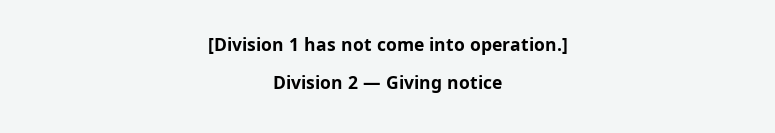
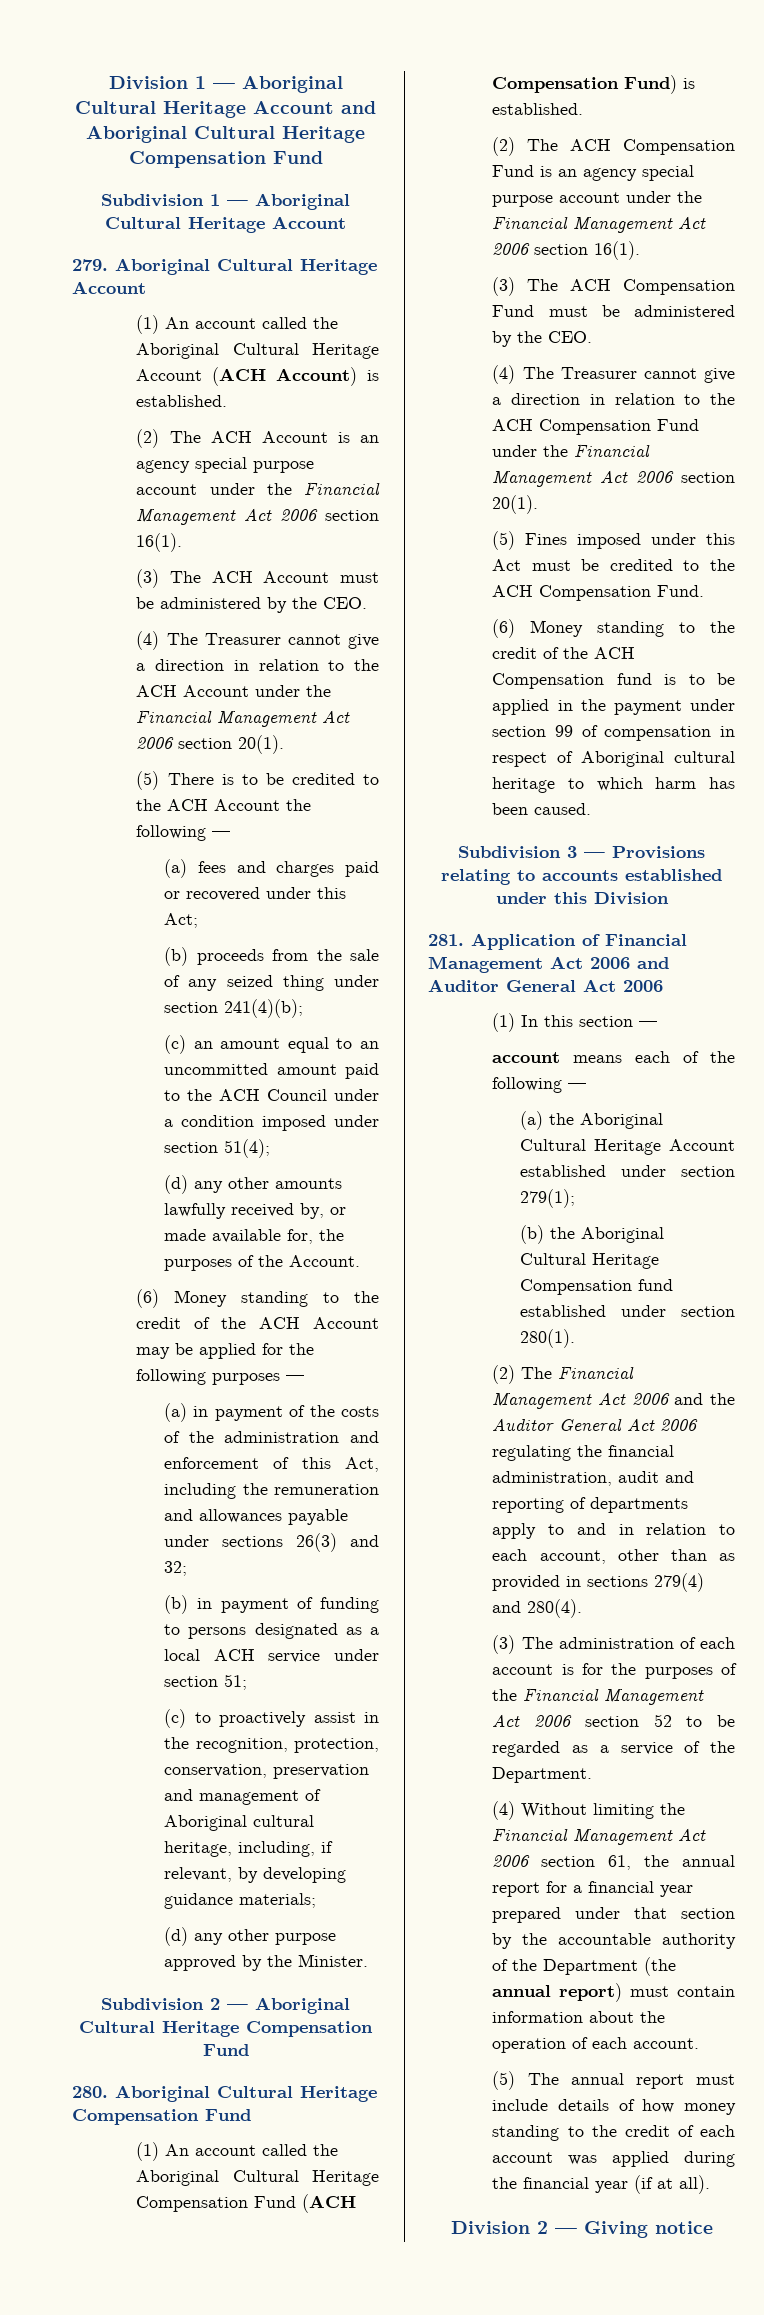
[207,37,568,55] [Division 1 has not come into operation.] -> [108,76,343,93] [75,101,376,118] [86,126,365,143] [128,151,323,168] [101,193,350,210] [105,216,346,233] [72,258,377,275] [72,281,146,294] [136,315,339,334] [136,343,379,359] [136,367,379,386] [136,395,228,407] [136,429,379,448] [136,457,315,473] [136,482,380,495] [136,508,379,525] [136,533,183,552] [136,569,380,588] [136,597,368,613] [136,631,380,650] [136,659,379,671] [136,685,332,697] [136,710,351,727] [136,735,285,754] [136,771,379,790] [136,799,312,811] [136,825,231,841] [164,859,379,878] [164,887,347,901] [164,913,199,928] [164,947,379,966] [164,975,379,991] [164,999,304,1018] [164,1035,379,1054] [164,1063,379,1079] [164,1089,379,1101] [164,1115,379,1131] [164,1139,271,1158] [164,1175,343,1194] [164,1203,347,1219] [164,1229,345,1244] [164,1255,361,1271] [136,1289,380,1308] [136,1317,379,1329] [136,1343,315,1359] [136,1369,305,1385] [164,1403,379,1422] [164,1431,379,1443] [164,1457,380,1472] [164,1483,379,1499] [164,1509,349,1525] [164,1533,379,1552] [164,1561,188,1576] [164,1595,379,1614] [164,1623,379,1639] [164,1649,379,1663] [164,1674,248,1690] [164,1709,379,1728] [164,1737,379,1753] [164,1764,370,1779] [164,1789,322,1805] [164,1815,315,1831] [164,1841,334,1857] [164,1867,347,1883] [164,1893,317,1909] [164,1927,337,1946] [164,1954,369,1971] [101,1997,350,2014] [79,2021,373,2037] [202,2044,249,2056] [72,2085,377,2102] [72,2109,251,2125] [136,2142,339,2161] [136,2170,379,2186] [136,2194,357,2213] [492,75,696,94] [492,103,584,115] [492,137,735,156] [492,165,695,181] [492,191,703,207] [492,216,707,233] [492,241,641,260] [492,277,735,296] [492,305,735,317] [492,331,593,347] [492,365,735,384] [492,393,735,405] [492,419,700,435] [492,444,651,457] [492,470,735,487] [492,495,539,514] [492,531,735,550] [492,559,735,571] [492,585,705,601] [492,619,735,638] [492,647,636,659] [492,673,735,689] [492,699,735,715] [492,725,735,741] [492,751,735,767] [492,777,735,793] [492,803,592,815] [458,846,705,859] [441,869,722,885] [495,892,669,905] [428,933,687,950] [428,956,669,973] [428,979,663,992] [492,1013,658,1032] [492,1051,735,1063] [492,1077,587,1093] [520,1111,664,1130] [520,1139,735,1155] [520,1165,735,1177] [520,1189,576,1208] [520,1225,665,1244] [520,1253,660,1269] [520,1279,674,1295] [520,1305,735,1317] [520,1329,576,1348] [492,1365,635,1384] [492,1392,735,1409] [492,1418,699,1431] [492,1445,675,1461] [492,1471,695,1486] [492,1497,689,1513] [492,1523,735,1539] [492,1549,735,1564] [492,1573,705,1592] [492,1599,583,1618] [492,1635,735,1654] [492,1663,737,1679] [492,1688,705,1705] [492,1714,735,1727] [492,1741,735,1757] [492,1767,593,1783] [492,1801,686,1820] [492,1828,707,1845] [492,1855,735,1870] [492,1881,694,1897] [492,1907,735,1923] [492,1933,736,1949] [492,1957,677,1976] [492,1983,735,2002] [492,2011,666,2023] [492,2037,700,2053] [492,2071,735,2090] [492,2099,736,2115] [492,2125,735,2141] [492,2151,735,2167] [492,2175,711,2194] Division 1 — Aboriginal Cultural Heritage Account and Aboriginal Cultural Heritage Compensation Fund // Subdivision 1 — Aboriginal Cultural Heritage Account // 279. Aboriginal Cultural Heritage Account // (1) An account called the Aboriginal Cultural Heritage Account (ACH Account) is established. // (2) The ACH Account is an agency special purpose account under the Financial Management Act 2006 section 16(1). // (3) The ACH Account must be administered by the CEO. // (4) The Treasurer cannot give a direction in relation to the ACH Account under the Financial Management Act 2006 section 20(1). // (5) There is to be credited to the ACH Account the following — // (a) fees and charges paid or recovered under this Act; // (b) proceeds from the sale of any seized thing under section 241(4)(b); // (c) an amount equal to an uncommitted amount paid to the ACH Council under a condition imposed under section 51(4); // (d) any other amounts lawfully received by, or made available for, the purposes of the Account. // (6) Money standing to the credit of the ACH Account may be applied for the following purposes — // (a) in payment of the costs of the administration and enforcement of this Act, including the remuneration and allowances payable under sections 26(3) and 32; // (b) in payment of funding to persons designated as a local ACH service under section 51; // (c) to proactively assist in the recognition, protection, conservation, preservation and management of Aboriginal cultural heritage, including, if relevant, by developing guidance materials; // (d) any other purpose approved by the Minister. // Subdivision 2 — Aboriginal Cultural Heritage Compensation Fund // 280. Aboriginal Cultural Heritage Compensation Fund // (1) An account called the Aboriginal Cultural Heritage Compensation Fund (ACH Compensation Fund) is established. // (2) The ACH Compensation Fund is an agency special purpose account under the Financial Management Act 2006 section 16(1). // (3) The ACH Compensation Fund must be administered by the CEO. // (4) The Treasurer cannot give a direction in relation to the ACH Compensation Fund under the Financial Management Act 2006 section 20(1). // (5) Fines imposed under this Act must be credited to the ACH Compensation Fund. // (6) Money standing to the credit of the ACH Compensation fund is to be applied in the payment under section 99 of compensation in respect of Aboriginal cultural heritage to which harm has been caused. // Subdivision 3 — Provisions relating to accounts established under this Division // 281. Application of Financial Management Act 2006 and Auditor General Act 2006 // (1) In this section — // account means each of the following — // (a) the Aboriginal Cultural Heritage Account established under section 279(1); // (b) the Aboriginal Cultural Heritage Compensation fund established under section 280(1). // (2) The Financial Management Act 2006 and the Auditor General Act 2006 regulating the financial administration, audit and reporting of departments apply to and in relation to each account, other than as provided in sections 279(4) and 280(4). // (3) The administration of each account is for the purposes of the Financial Management Act 2006 section 52 to be regarded as a service of the Department. // (4) Without limiting the Financial Management Act 2006 section 61, the annual report for a financial year prepared under that section by the accountable authority of the Department (the annual report) must contain information about the operation of each account. // (5) The annual report must include details of how money standing to the credit of each account was applied during the financial year (if at all).

